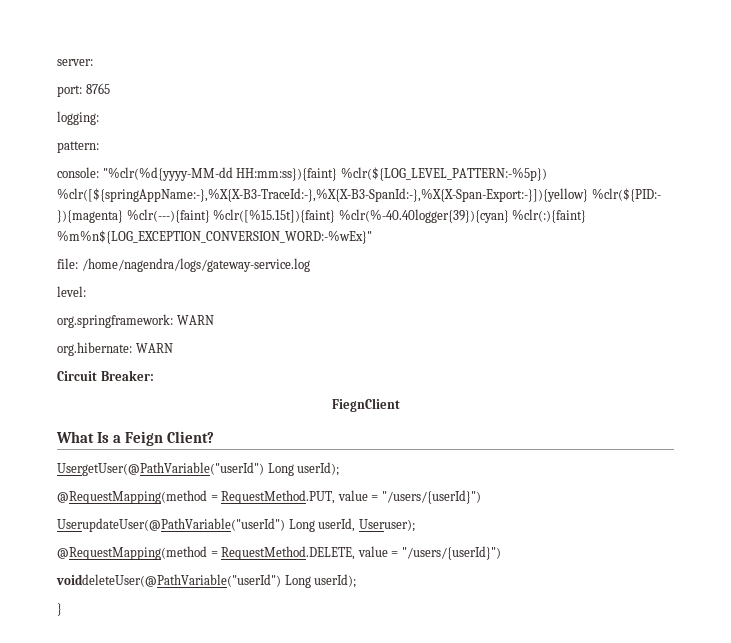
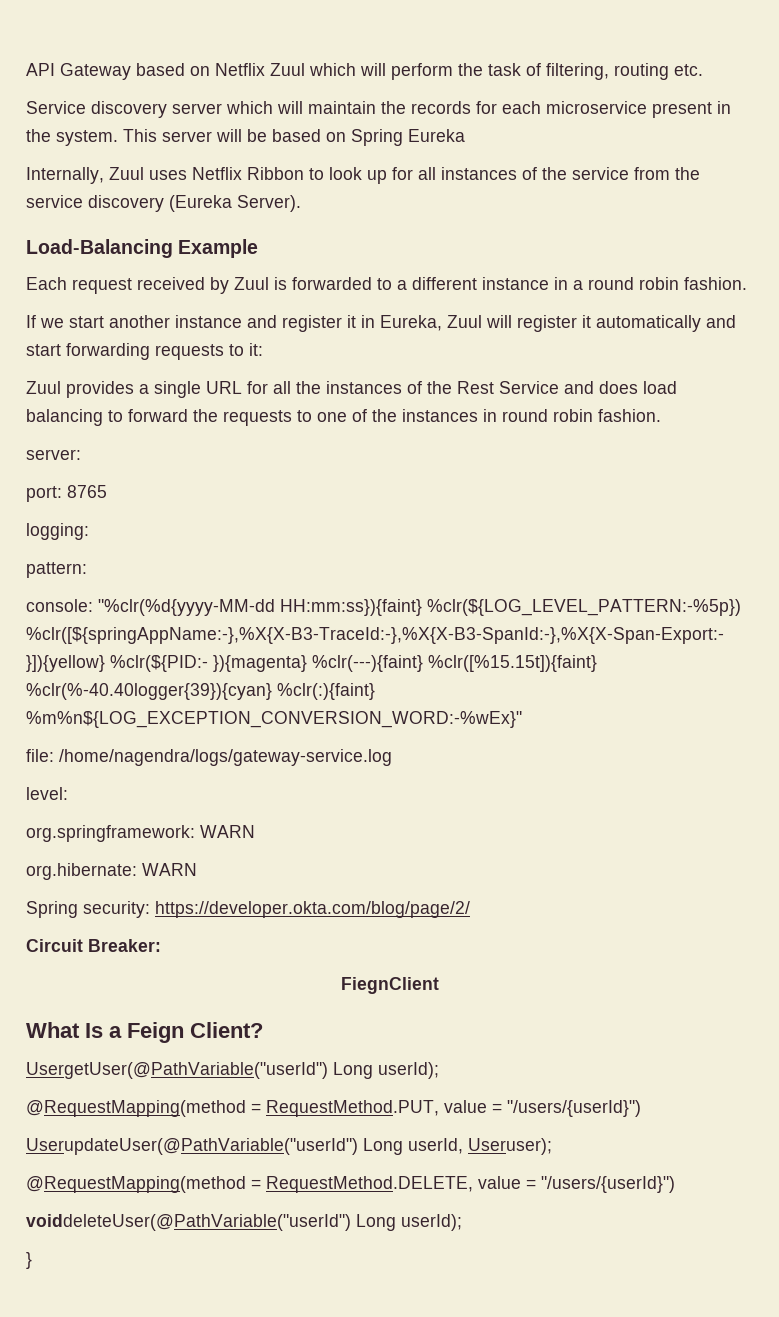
(57, 62) none -> [26,63,703,80] [26,101,731,118] [26,129,465,146] [26,167,700,184] [26,195,301,212] [26,239,259,258] [26,277,747,294] [26,315,736,332] [26,343,263,360] [26,381,677,398] [26,409,661,426] API Gateway based on Netflix Zuul which will perform the task of filtering, routing etc. // Service discovery server which will maintain the records for each microservice present in the system. This server will be based on Spring Eureka // Internally, Zuul uses Netflix Ribbon to look up for all instances of the service from the service discovery (Eureka Server). // Load-Balancing Example // Each request received by Zuul is forwarded to a different instance in a round robin fashion. // If we start another instance and register it in Eureka, Zuul will register it automatically and start forwarding requests to it: // Zuul provides a single URL for all the instances of the Rest Service and does load balancing to forward the requests to one of the instances in round robin fashion. //
(173, 348) none -> [26,901,470,918] // Spring security: https://developer.okta.com/blog/page/2/

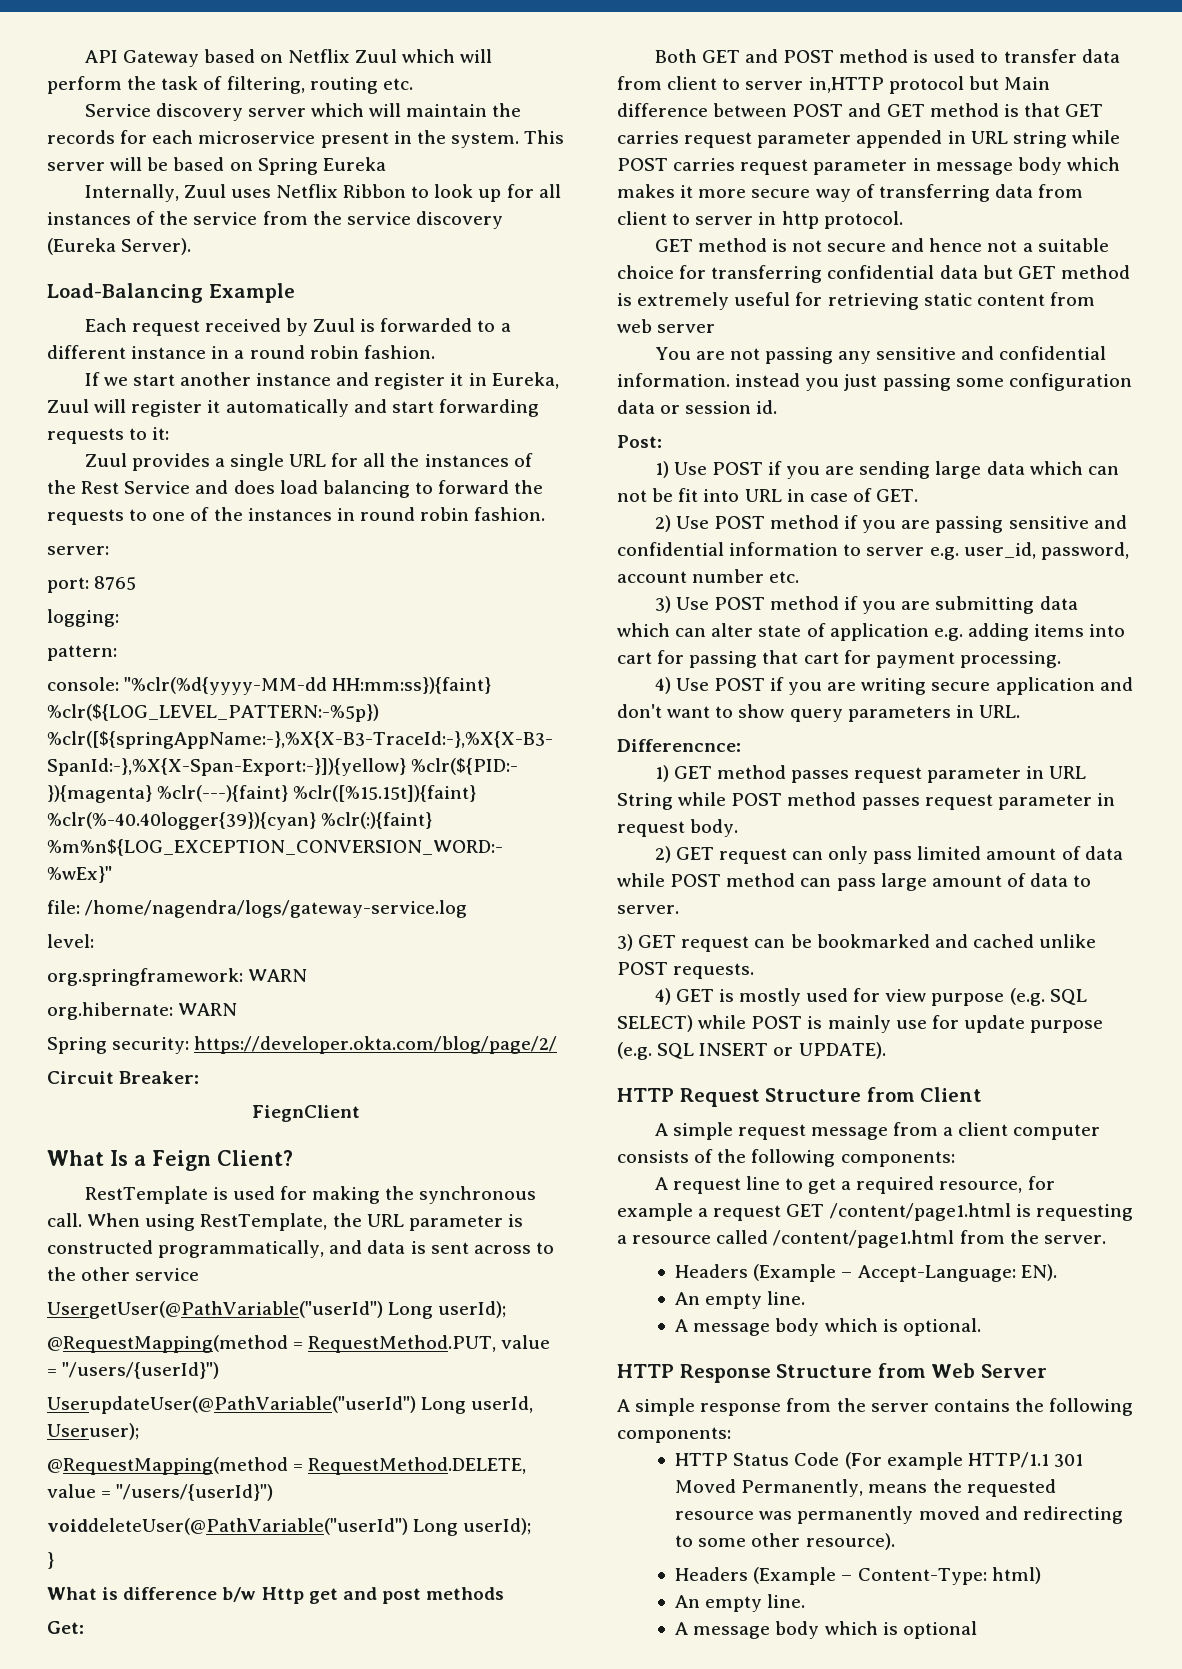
(263, 1030) none -> [84,1186,537,1204] [47,1213,523,1231] [47,1240,554,1258] [47,1267,200,1281] // RestTemplate is used for making the synchronous call. When using RestTemplate, the URL parameter is constructed programmatically, and data is sent across to the other service
(32, 1260) none -> [47,1587,505,1604] [47,1621,84,1634] [654,49,1120,63] [617,76,1050,94] [617,103,1104,117] [617,130,1120,148] [617,157,1120,175] [617,184,1084,202] [617,211,903,229] [654,238,1109,252] [617,265,1130,283] [617,292,1095,310] [617,319,716,333] [654,346,1107,364] [617,373,1132,391] [617,400,778,414] [617,435,662,448] [654,461,1119,479] [617,488,919,502] [654,515,1127,533] [617,542,1129,560] [617,569,800,583] [654,596,1078,614] [617,623,1126,641] [617,650,1061,668] [654,677,1133,695] [617,704,1020,722] [617,739,741,752] [654,765,1087,783] [617,792,1115,810] [617,819,739,837] [654,846,1123,864] [617,873,1092,891] [617,905,679,914] [617,934,1097,952] [617,962,755,979] [654,988,1087,1006] [617,1015,1104,1033] [617,1042,886,1060] [617,1087,983,1107] [654,1122,1101,1140] [617,1149,955,1167] [654,1176,1055,1194] [617,1203,1133,1221] [617,1230,1106,1248] [675,1264,1057,1282] [675,1291,806,1309] [675,1318,981,1336] [617,1363,1047,1383] [617,1398,1134,1416] [617,1427,731,1443] [675,1452,1084,1470] [675,1479,1056,1497] [675,1506,1123,1524] [675,1533,895,1550] [675,1567,1041,1585] [675,1594,806,1612] [675,1621,977,1639] // What is difference b/w Http get and post methods // Get: // Both GET and POST method is used to transfer data from client to server in,HTTP protocol but Main difference between POST and GET method is that GET carries request parameter appended in URL string while POST carries request parameter in message body which makes it more secure way of transferring data from client to server in http protocol. // GET method is not secure and hence not a suitable choice for transferring confidential data but GET method is extremely useful for retrieving static content from web server // You are not passing any sensitive and confidential information. instead you just passing some configuration data or session id. // Post: // 1) Use POST if you are sending large data which can not be fit into URL in case of GET. // 2) Use POST method if you are passing sensitive and confidential information to server e.g. user_id, password, account number etc. // 3) Use POST method if you are submitting data which can alter state of application e.g. adding items into cart for passing that cart for payment processing. // 4) Use POST if you are writing secure application and don't want to show query parameters in URL. // Differencnce: // 1) GET method passes request parameter in URL String while POST method passes request parameter in request body. // 2) GET request can only pass limited amount of data while POST method can pass large amount of data to server. // 3) GET request can be bookmarked and cached unlike POST requests. // 4) GET is mostly used for view purpose (e.g. SQL SELECT) while POST is mainly use for update purpose (e.g. SQL INSERT or UPDATE). // HTTP Request Structure from Client // A simple request message from a client computer consists of the following components: // A request line to get a required resource, for example a request GET /content/page1.html is requesting a resource called /content/page1.html from the server. // Headers (Example – Accept-Language: EN). // An empty line. // A message body which is optional. // HTTP Response Structure from Web Server // A simple response from the server contains the following components: // HTTP Status Code (For example HTTP/1.1 301 Moved Permanently, means the requested resource was permanently moved and redirecting to some other resource). // Headers (Example – Content-Type: html) // An empty line. // A message body which is optional

